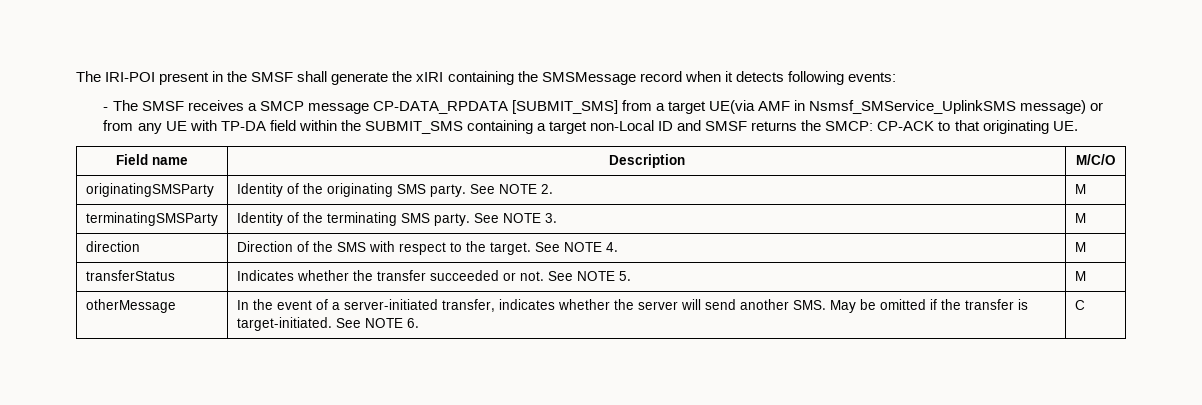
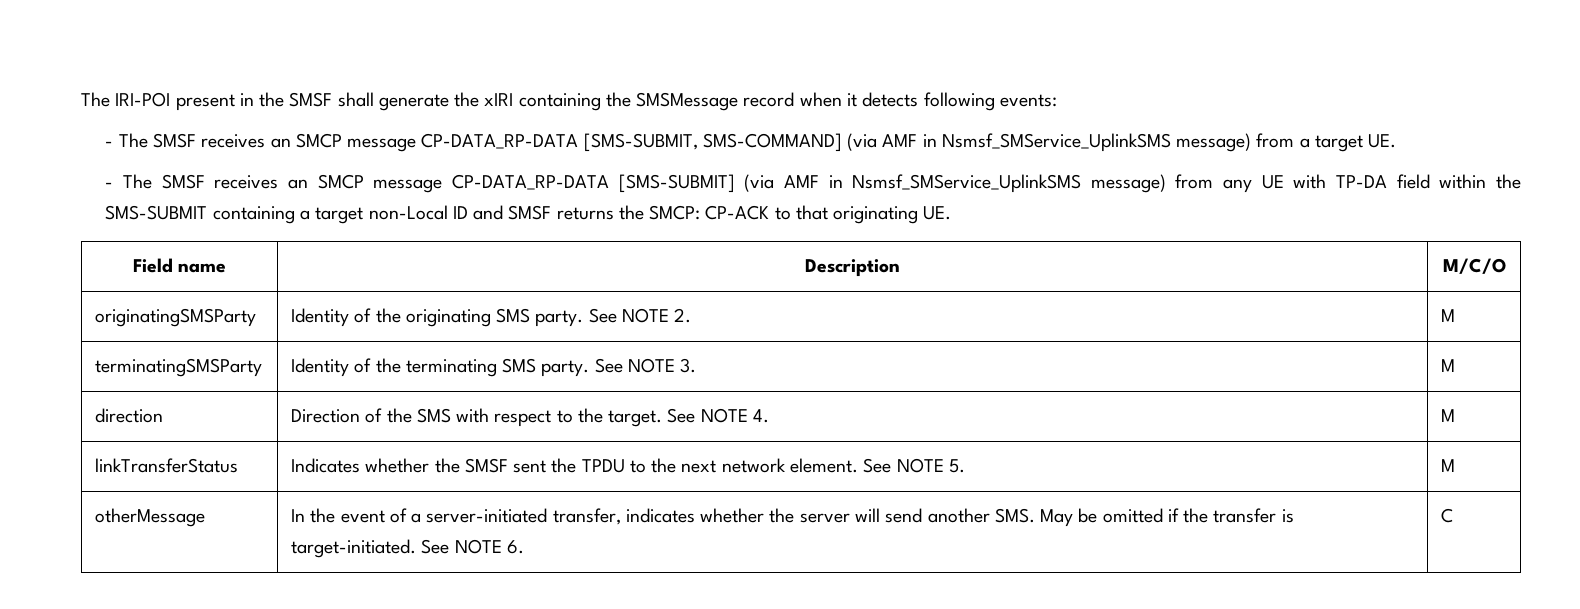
[247,100,1104,114] a SMCP message CP-DATA_RPDATA [SUBMIT_SMS] from a target UE(via AMF in Nsmsf_SMService_UplinkSMS message) or -> [270,133,1397,152] [105,174,1166,193] an SMCP message CP-DATA_RP-DATA [SMS-SUBMIT, SMS-COMMAND] (via AMF in Nsmsf_SMService_UplinkSMS message) from a target UE. // - The SMSF receives an SMCP message CP-DATA_RP-DATA [SMS-SUBMIT] (via AMF in Nsmsf_SMService_UplinkSMS message)
[364,121,463,134] SUBMIT_SMS -> [105,205,208,220] SMS-SUBMIT
[85,270,175,281] transferStatus -> [95,458,239,473] linkTransferStatus
[376,270,544,281] transfer succeeded or not. -> [464,458,859,473] SMSF sent the TPDU to the next network element.

